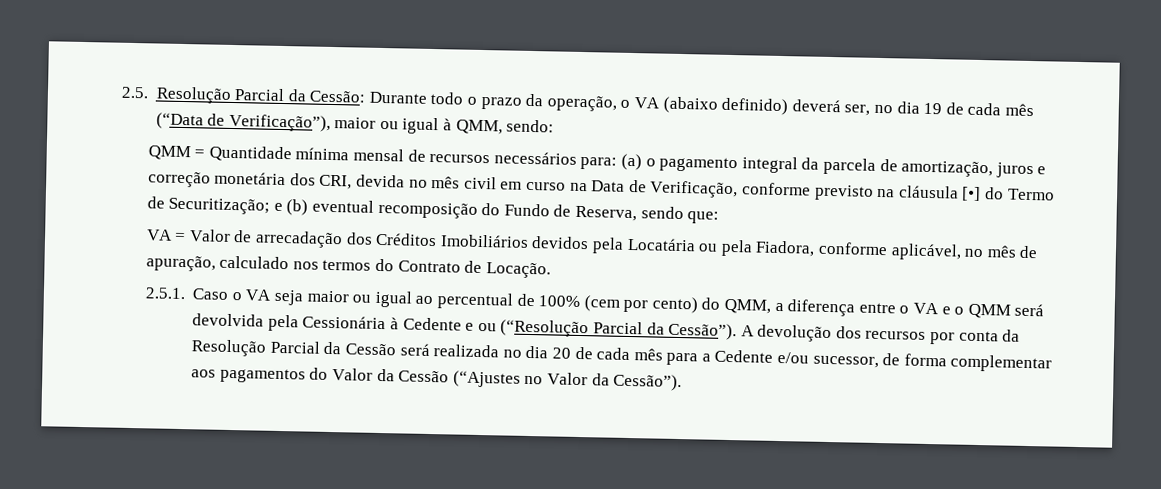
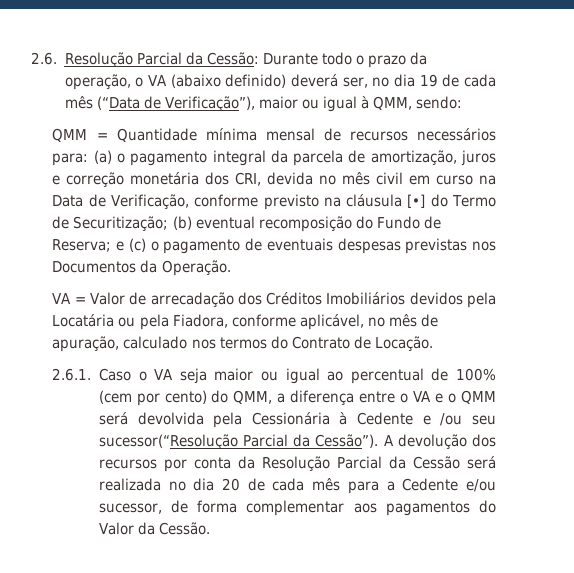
[121,86,149,99] 2.5. -> [31,52,57,65] 2.6.
[273,202,283,212] e -> (169, 223) none
[575,205,720,224] Reserva, sendo que: -> [52,238,496,254] [52,260,231,276] Reserva; e (c) o pagamento de eventuais despesas previstas nos Documentos da Operação.
[144,287,186,300] 2.5.1. -> [52,368,92,381] 2.6.1.
[477,319,590,338] ou (“Resolução -> [440,413,496,426] [98,434,238,449] /ou seu sucessor(“Resolução
[398,370,683,392] Cessão (“Ajustes no Valor da Cessão”). -> [159,522,211,535] Cessão.

